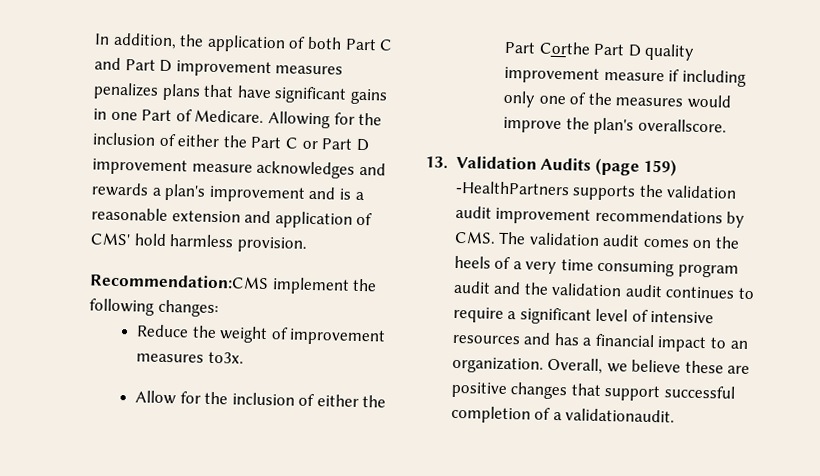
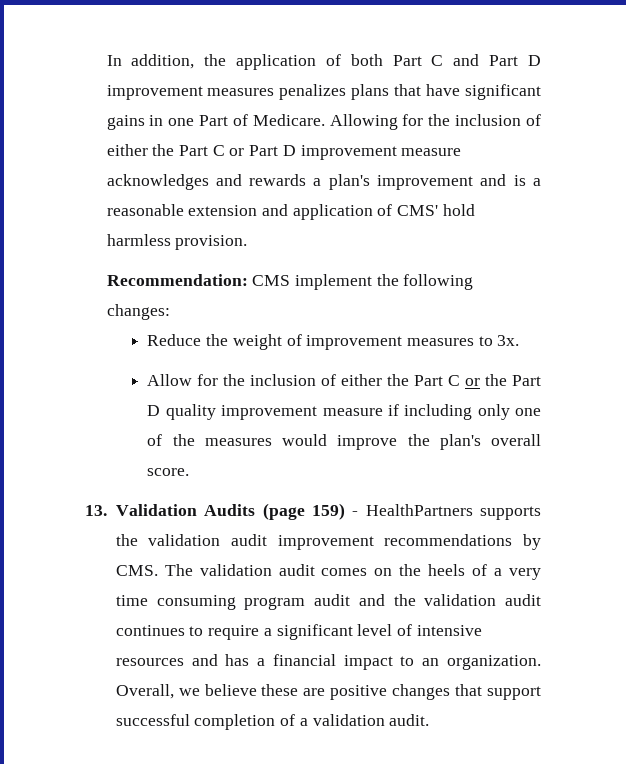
[89,273,270,290] Recommendation:CMS -> [106,274,291,286] Recommendation: CMS
[207,351,244,364] to3x. -> [478,335,520,346] to 3x.
[538,41,591,55] Corthe -> [448,374,508,386] C or the
[637,118,727,133] overallscore. -> [491,434,541,446] [147,468,190,476] overall score.
[454,180,570,196] -HealthPartners -> [352,504,473,516] - HealthPartners
[565,408,676,423] validationaudit. -> [312,714,430,726] validation audit.

